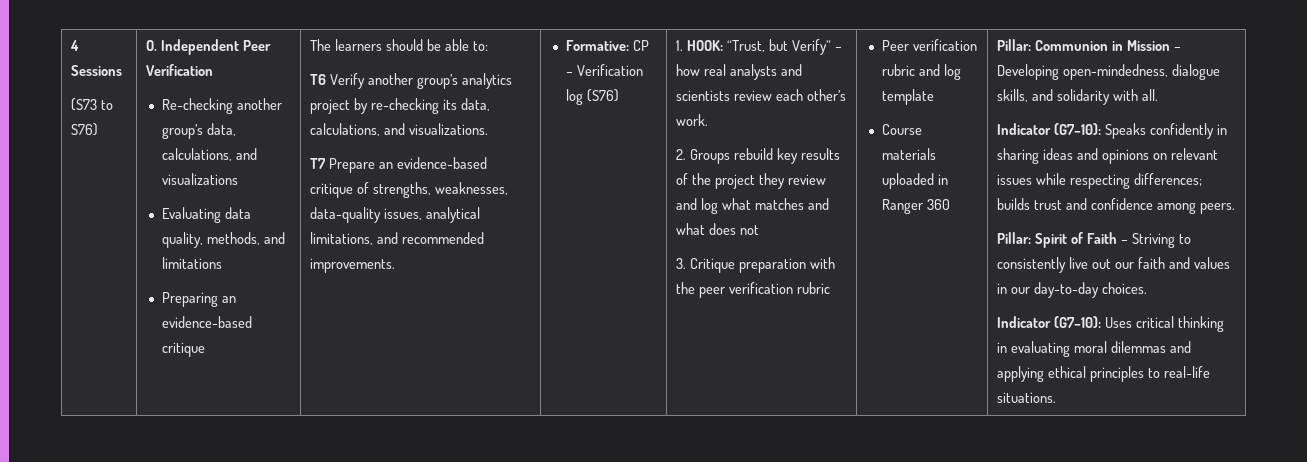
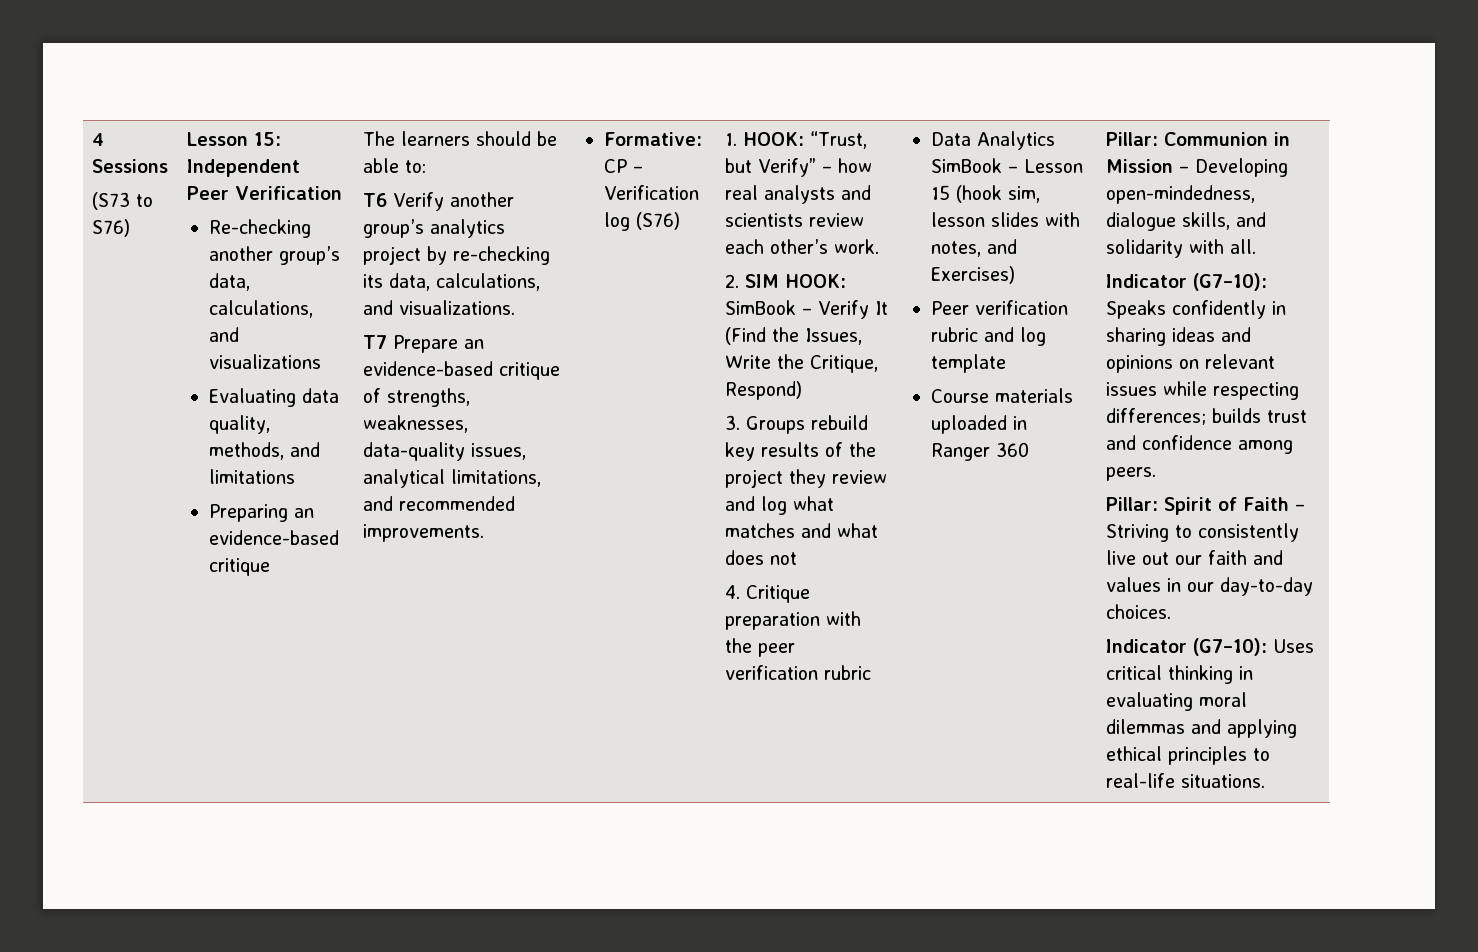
[146,40,158,51] O. -> [187,132,282,146] Lesson 15:
(687, 154) none -> [745,274,847,288] [725,300,889,319] [725,327,863,345] [725,354,879,373] [725,381,803,400] [725,415,741,430] SIM HOOK: SimBook – Verify It (Find the Issues, Write the Critique, Respond) // 3.
[676,258,687,269] 3. -> [725,585,741,599] 4.
(831, 288) none -> [931,131,1056,150] [931,158,1084,173] [931,185,1041,203] [931,212,1081,227] [931,239,1018,257] [931,266,1016,284] Data Analytics SimBook – Lesson 15 (hook sim, lesson slides with notes, and Exercises) //

